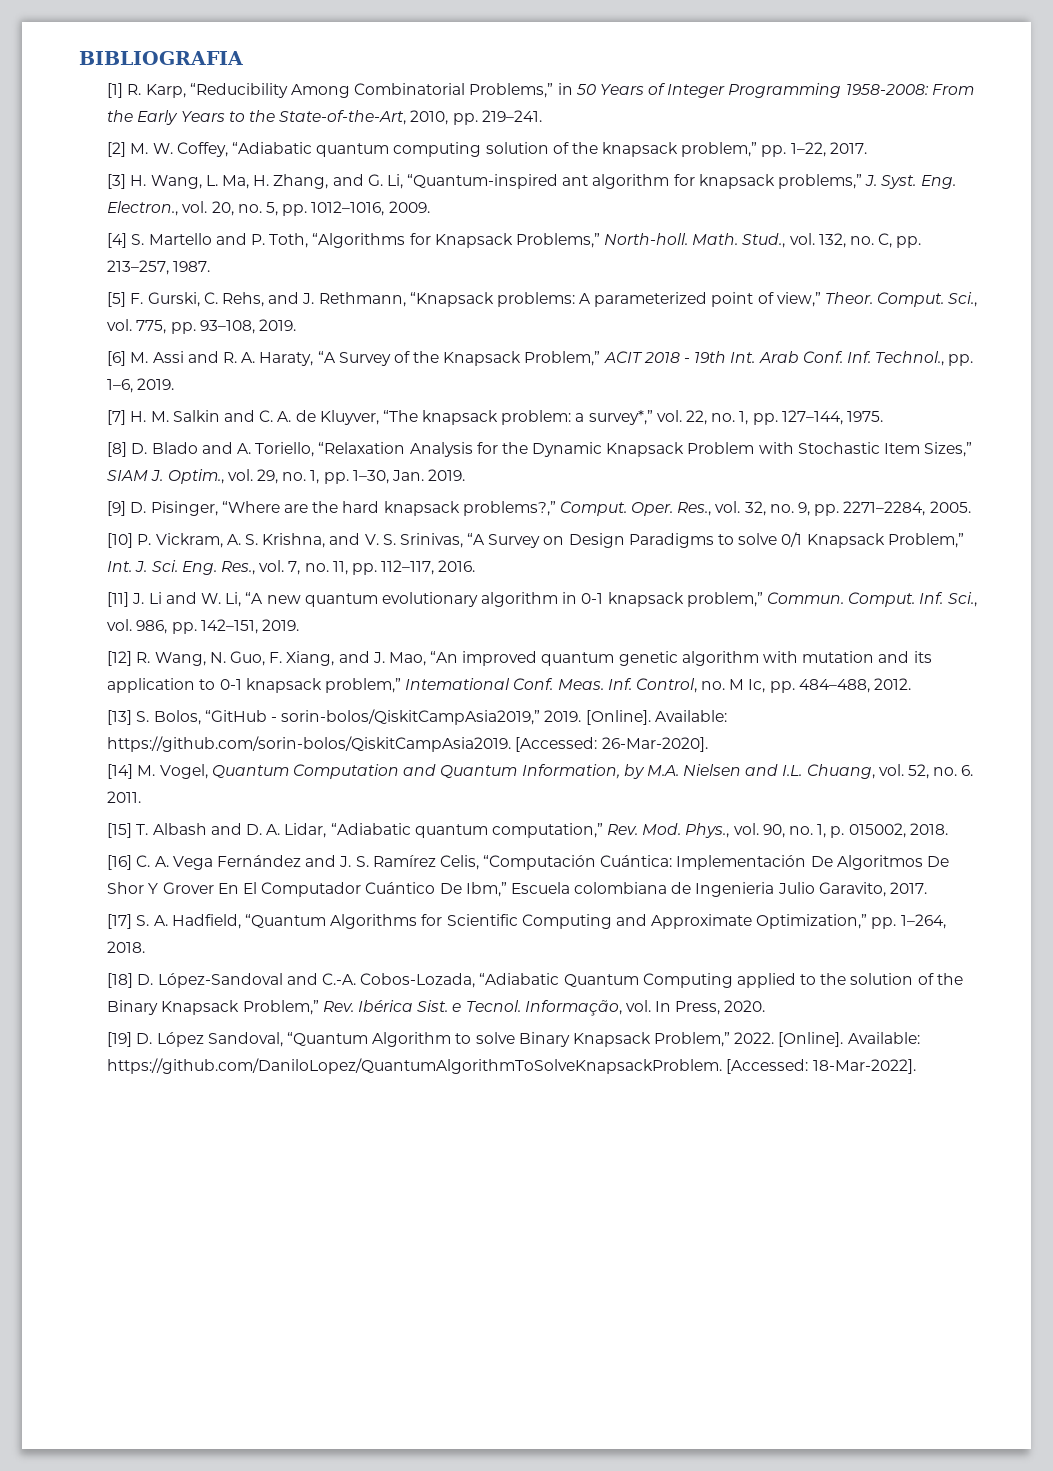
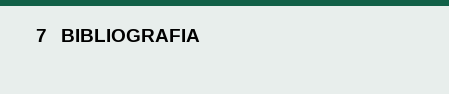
(79, 58) none -> [36,29,47,42] 7
[107,83,974,98] [107,110,542,125] [107,142,867,157] [107,174,956,189] [107,201,430,216] [107,233,922,248] [107,260,211,275] [107,292,978,307] [107,319,296,334] [107,351,974,366] [107,378,175,393] [107,410,883,425] [107,442,973,457] [107,469,466,484] [107,501,971,516] [107,532,964,548] [107,560,476,575] [107,592,977,607] [107,619,299,634] [107,651,932,666] [107,678,912,693] [107,709,727,725] [107,736,708,752] [107,764,974,779] [107,791,142,803] [107,823,948,838] [107,855,950,870] [107,882,928,897] [107,914,946,929] [107,941,146,953] [107,973,963,988] [107,1000,766,1016] [107,1032,920,1047] [107,1058,916,1074] // [1] R. Karp, “Reducibility Among Combinatorial Problems,” in 50 Years of Integer Programming 1958-2008: From the Early Years to the State-of-the-Art, 2010, pp. 219–241. // [2] M. W. Coffey, “Adiabatic quantum computing solution of the knapsack problem,” pp. 1–22, 2017. // [3] H. Wang, L. Ma, H. Zhang, and G. Li, “Quantum-inspired ant algorithm for knapsack problems,” J. Syst. Eng. Electron., vol. 20, no. 5, pp. 1012–1016, 2009. // [4] S. Martello and P. Toth, “Algorithms for Knapsack Problems,” North-holl. Math. Stud., vol. 132, no. C, pp. 213–257, 1987. // [5] F. Gurski, C. Rehs, and J. Rethmann, “Knapsack problems: A parameterized point of view,” Theor. Comput. Sci., vol. 775, pp. 93–108, 2019. // [6] M. Assi and R. A. Haraty, “A Survey of the Knapsack Problem,” ACIT 2018 - 19th Int. Arab Conf. Inf. Technol., pp. 1–6, 2019. // [7] H. M. Salkin and C. A. de Kluyver, “The knapsack problem: a survey*,” vol. 22, no. 1, pp. 127–144, 1975. // [8] D. Blado and A. Toriello, “Relaxation Analysis for the Dynamic Knapsack Problem with Stochastic Item Sizes,” SIAM J. Optim., vol. 29, no. 1, pp. 1–30, Jan. 2019. // [9] D. Pisinger, “Where are the hard knapsack problems?,” Comput. Oper. Res., vol. 32, no. 9, pp. 2271–2284, 2005. // [10] P. Vickram, A. S. Krishna, and V. S. Srinivas, “A Survey on Design Paradigms to solve 0/1 Knapsack Problem,” Int. J. Sci. Eng. Res., vol. 7, no. 11, pp. 112–117, 2016. // [11] J. Li and W. Li, “A new quantum evolutionary algorithm in 0-1 knapsack problem,” Commun. Comput. Inf. Sci., vol. 986, pp. 142–151, 2019. // [12] R. Wang, N. Guo, F. Xiang, and J. Mao, “An improved quantum genetic algorithm with mutation and its application to 0-1 knapsack problem,” Intemational Conf. Meas. Inf. Control, no. M Ic, pp. 484–488, 2012. // [13] S. Bolos, “GitHub - sorin-bolos/QiskitCampAsia2019,” 2019. [Online]. Available: https://github.com/sorin-bolos/QiskitCampAsia2019. [Accessed: 26-Mar-2020]. // [14] M. Vogel, Quantum Computation and Quantum Information, by M.A. Nielsen and I.L. Chuang, vol. 52, no. 6. 2011. // [15] T. Albash and D. A. Lidar, “Adiabatic quantum computation,” Rev. Mod. Phys., vol. 90, no. 1, p. 015002, 2018. // [16] C. A. Vega Fernández and J. S. Ramírez Celis, “Computación Cuántica: Implementación De Algoritmos De Shor Y Grover En El Computador Cuántico De Ibm,” Escuela colombiana de Ingenieria Julio Garavito, 2017. // [17] S. A. Hadfield, “Quantum Algorithms for Scientific Computing and Approximate Optimization,” pp. 1–264, 2018. // [18] D. López-Sandoval and C.-A. Cobos-Lozada, “Adiabatic Quantum Computing applied to the solution of the Binary Knapsack Problem,” Rev. Ibérica Sist. e Tecnol. Informação, vol. In Press, 2020. // [19] D. López Sandoval, “Quantum Algorithm to solve Binary Knapsack Problem,” 2022. [Online]. Available: https://github.com/DaniloLopez/QuantumAlgorithmToSolveKnapsackProblem. [Accessed: 18-Mar-2022]. -> (200, 35) none

